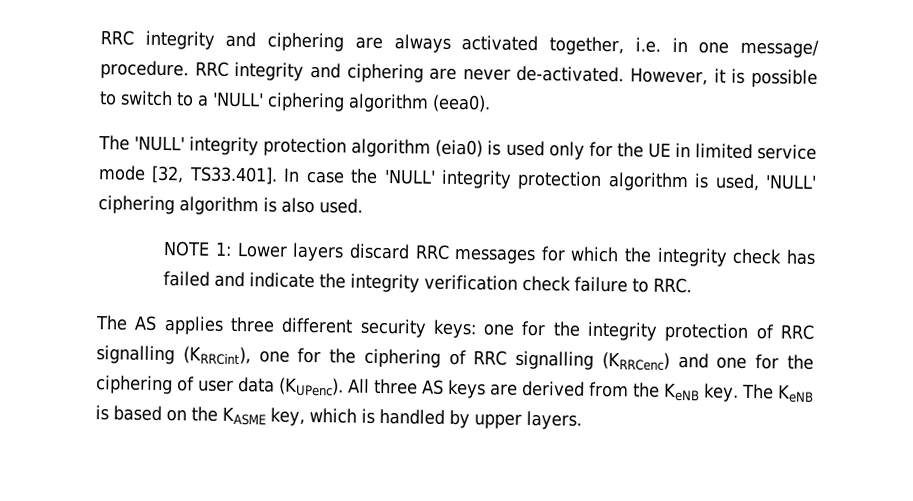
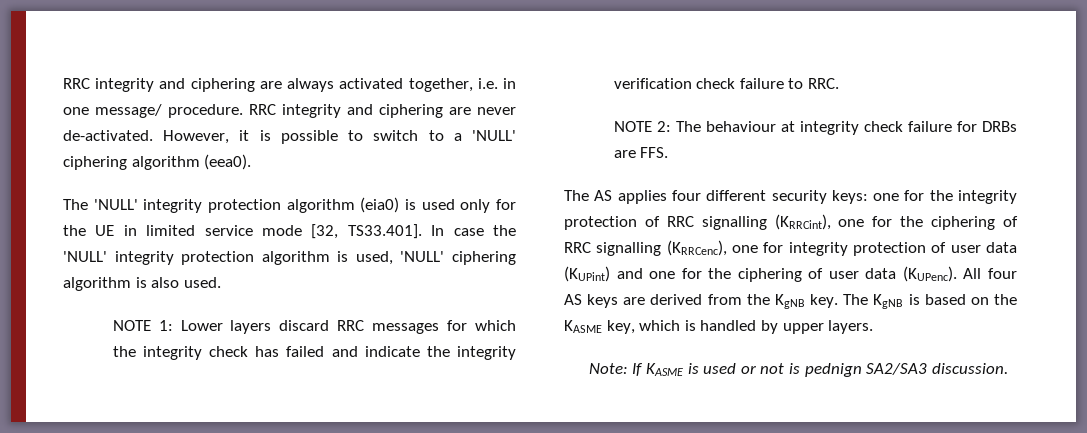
(693, 285) none -> [613,121,1017,135] [613,147,669,158] // NOTE 2: The behaviour at integrity check failure for DRBs are FFS.
[229,316,275,333] three -> [671,190,701,201] four
[601,351,670,371] (KRRCenc) -> [666,240,1017,256] [564,266,610,282] (KRRCenc), one for integrity protection of user data (KUPint)
[374,378,419,395] three -> [988,268,1017,279] four
[663,382,701,402] KeNB -> [774,294,805,309] KgNB
[777,384,814,403] KeNB -> [873,294,904,309] KgNB
(582, 420) none -> [588,363,1008,377] // Note: If KASME is used or not is pednign SA2/SA3 discussion.

